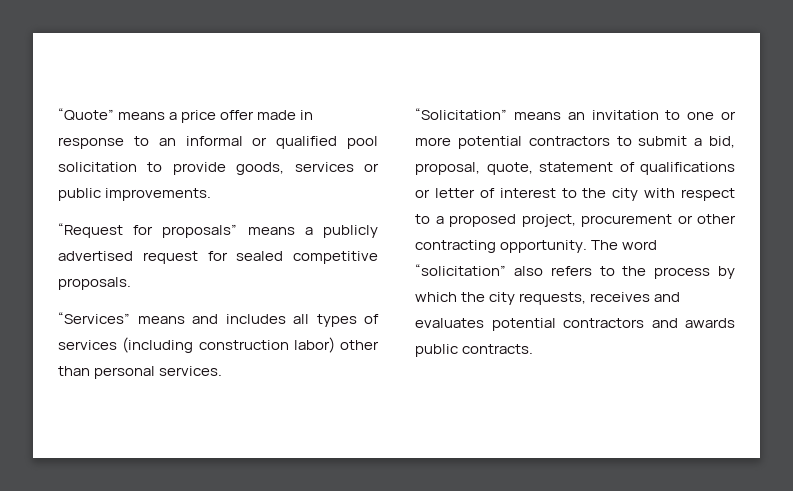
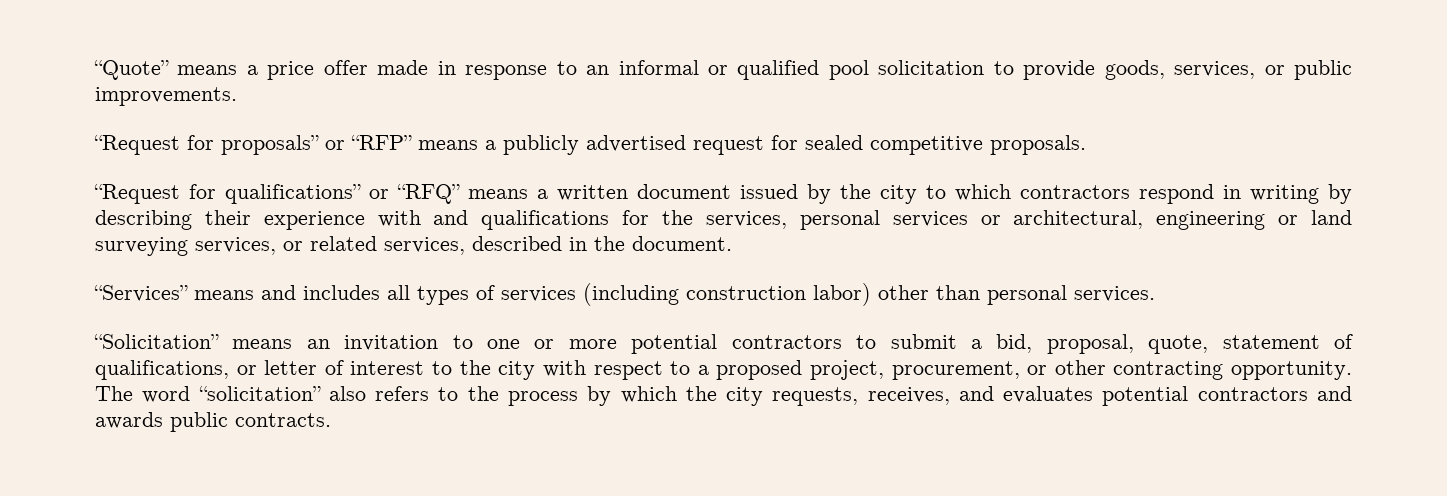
[294,162,354,172] services -> [1174,61,1256,79] services,
(238, 231) none -> [325,135,412,150] or “RFP”
(131, 283) none -> [94,184,1352,204] [95,210,1352,230] [95,236,732,256] // “Request for qualifications” or “RFQ” means a written document issued by the city to which contractors respond in writing by describing their experience with and qualifications for the services, personal services or architectural, engineering or land surveying services, or related services, described in the document.
[640,162,735,175] qualifications -> [95,360,229,380] qualifications,
[581,214,672,227] procurement -> [891,361,1020,380] procurement,
[590,292,651,302] receives -> [867,387,950,405] receives,

